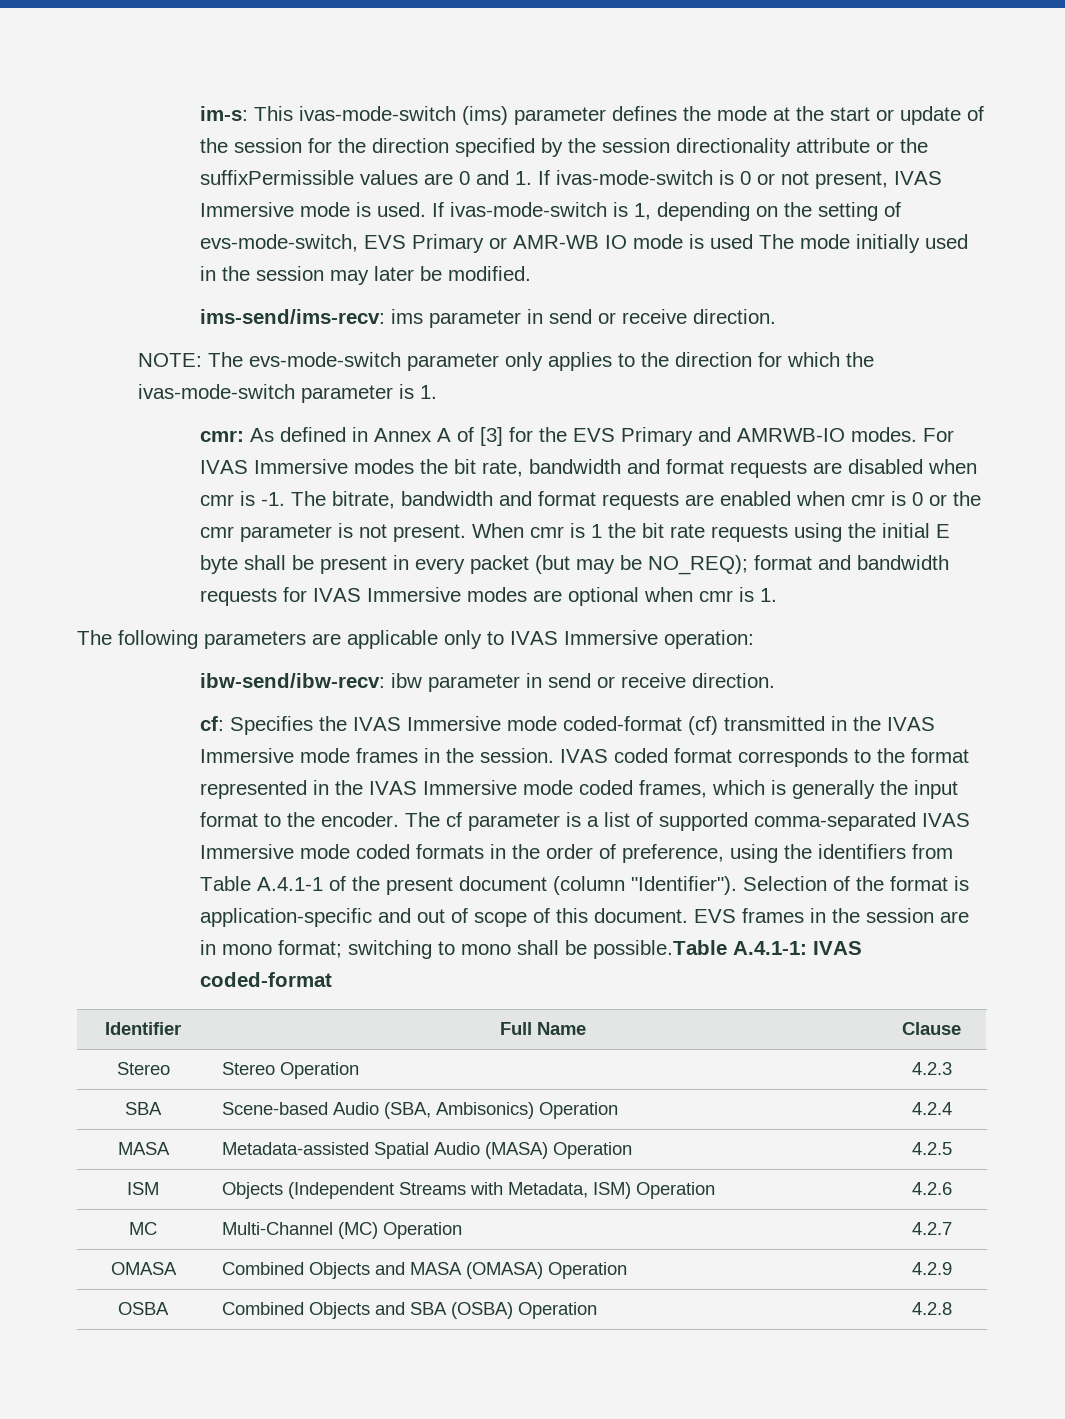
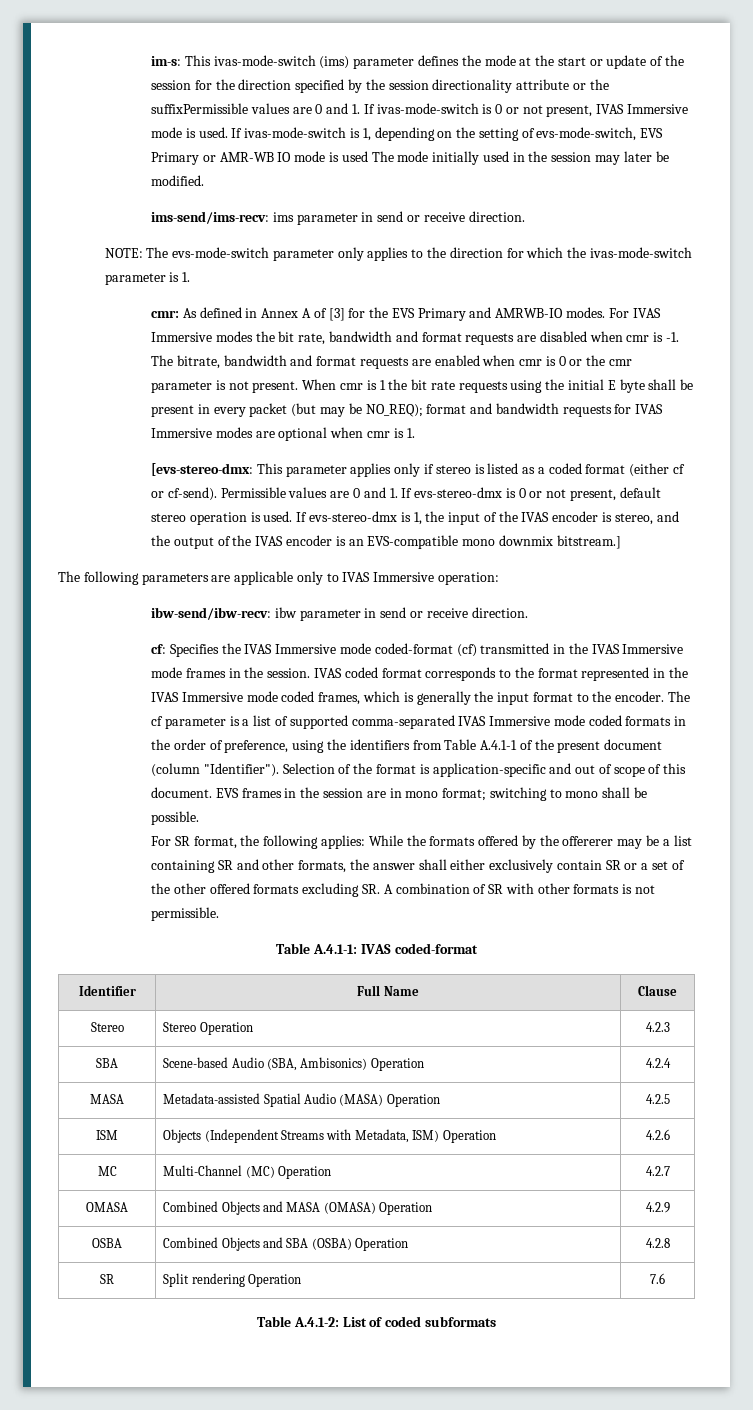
(777, 595) none -> [151,463,685,477] [151,487,661,501] [151,511,679,525] [151,535,621,549] // [evs-stereo-dmx: This parameter applies only if stereo is listed as a coded format (either cf or cf-send). Permissible values are 0 and 1. If evs-stereo-dmx is 0 or not present, default stereo operation is used. If evs-stereo-dmx is 1, the input of the IVAS encoder is stereo, and the output of the IVAS encoder is an EVS-compatible mono downmix bitstream.]
[592,940,727,959] possible.Table -> [151,811,200,825] [151,835,692,849] [151,859,685,873] [151,883,655,897] [151,907,220,921] [276,943,311,954] possible. // For SR format, the following applies: While the formats offered by the offererer may be a list containing SR and other formats, the answer shall either exclusively contain SR or a set of the other offered formats excluding SR. A combination of SR with other formats is not permissible. // Table
(952, 1308) none -> [100,1274,114,1284] [163,1273,301,1287] [650,1273,665,1284] [257,1316,496,1327] // SR | Split rendering Operation | 7.6 // Table A.4.1-2: List of coded subformats

